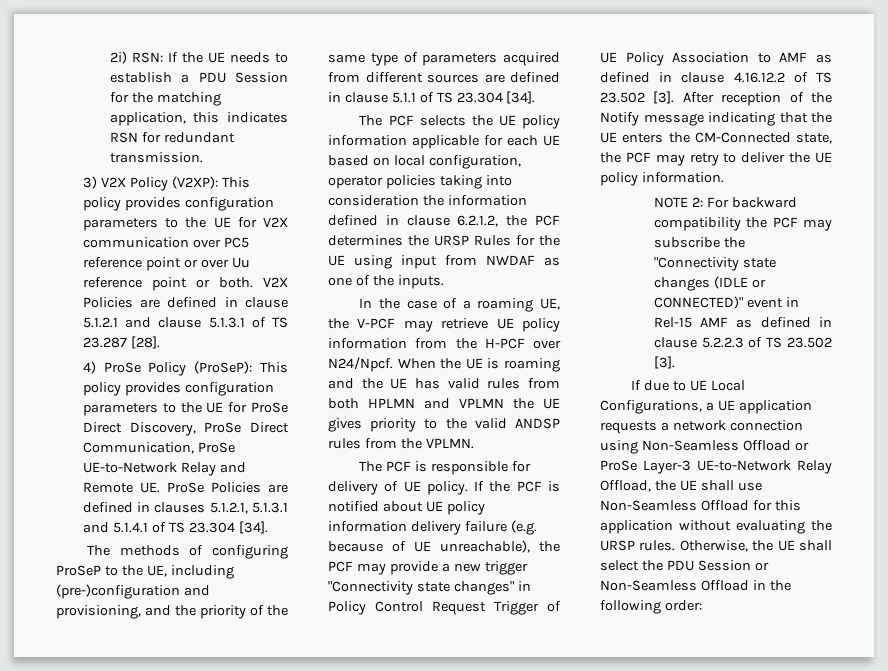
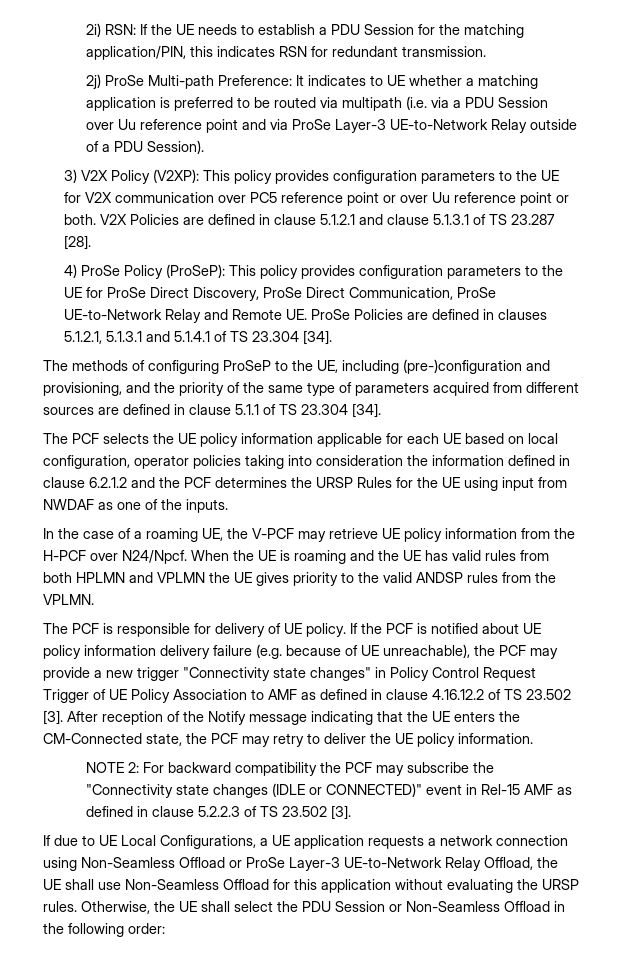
[109,112,186,126] application, -> [85,46,186,60] application/PIN,
(203, 157) none -> [85,74,538,89] [85,96,548,111] [85,119,577,133] [85,140,204,154] // 2j) ProSe Multi-path Preference: It indicates to UE whether a matching application is preferred to be routed via multipath (i.e. via a PDU Session over Uu reference point and via ProSe Layer-3 UE-to-Network Relay outside of a PDU Session).
[457,215,499,227] 6.2.1.2, -> [89,477,155,488] 6.2.1.2 and

